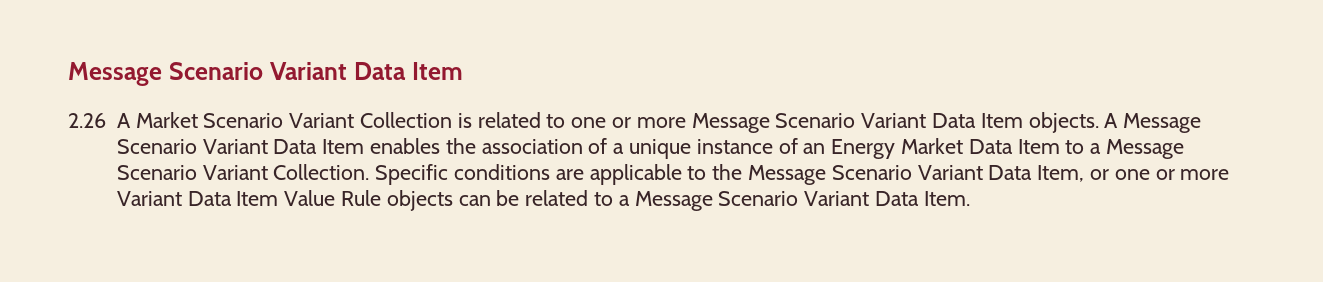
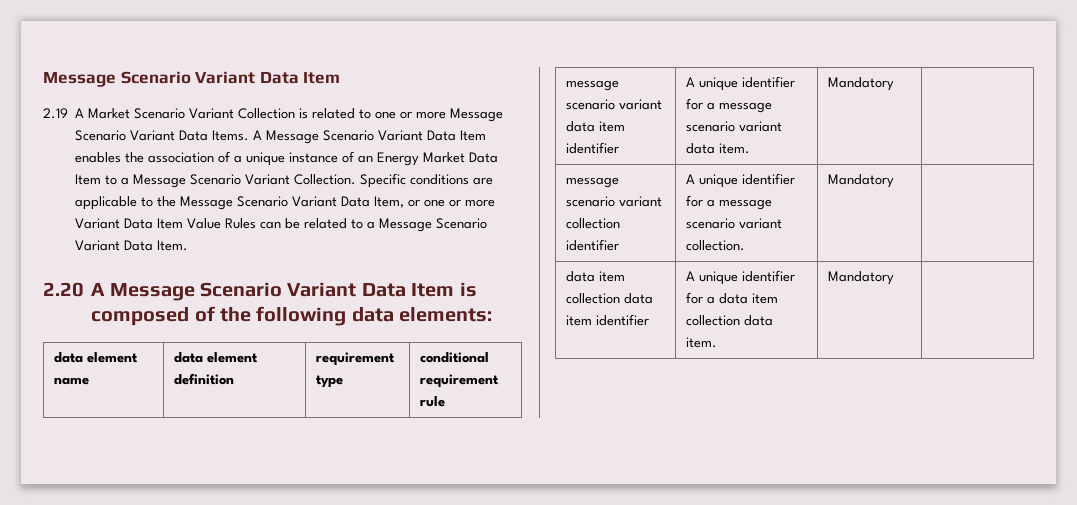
[68,113,106,128] 2.26 -> [43,108,68,119] 2.19
[980,112,1099,133] Item objects. -> [212,130,250,141] Items.
[340,190,453,211] Rule objects -> [225,218,257,229] Rules
(970, 198) none -> [43,282,477,301] [91,306,493,326] [54,352,139,363] [54,377,90,385] [174,352,259,363] [174,373,235,385] [316,352,396,366] [316,375,344,388] [420,352,490,363] [420,374,500,388] [420,396,446,407] [566,80,620,91] [566,99,663,110] [566,121,626,132] [566,142,620,154] [686,76,796,91] [686,98,773,113] [686,121,783,132] [686,143,751,154] [828,77,895,91] [566,177,620,188] [566,196,663,207] [566,218,621,229] [566,239,620,251] [686,173,796,188] [686,195,773,210] [686,218,783,229] [686,240,746,251] [828,174,895,188] [566,271,626,282] [566,293,654,304] [566,314,650,326] [686,270,796,285] [686,292,779,304] [686,315,774,326] [686,337,718,348] [828,271,895,285] // 2.20 A Message Scenario Variant Data Item is composed of the following data elements: // data element name | data element definition | requirement type | conditional requirement rule // message scenario variant data item identifier | A unique identifier for a message scenario variant data item. | Mandatory | // message scenario variant collection identifier | A unique identifier for a message scenario variant collection. | Mandatory | // data item collection data item identifier | A unique identifier for a data item collection data item. | Mandatory |

